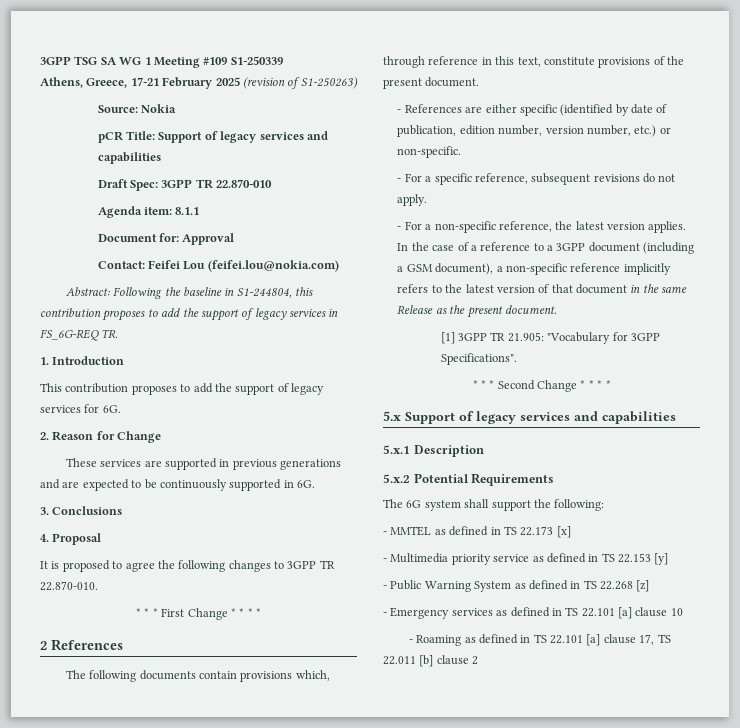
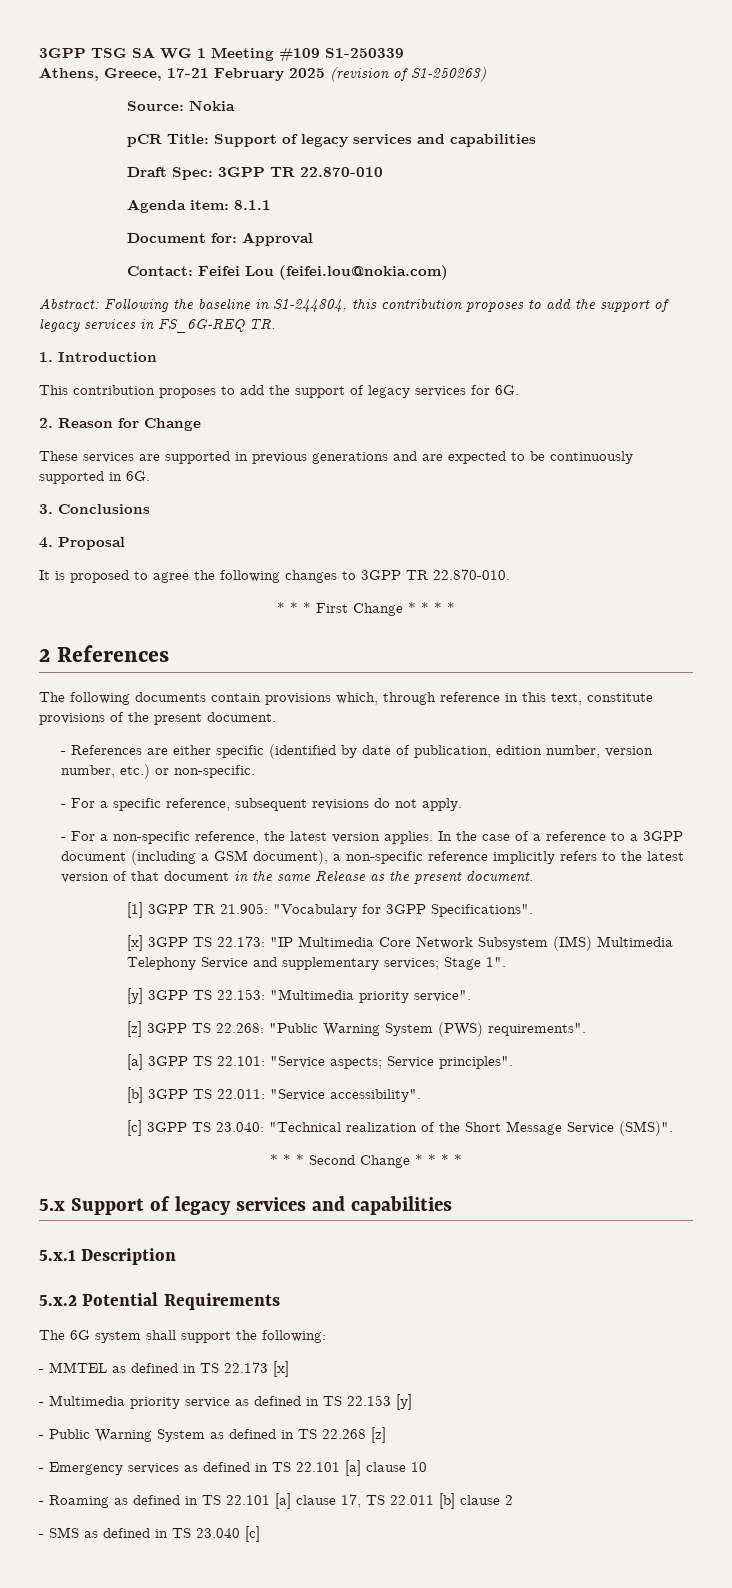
(517, 359) none -> [126,935,673,951] [126,957,506,970] [126,988,471,1004] [126,1021,586,1037] [126,1054,513,1070] [126,1087,421,1103] [126,1120,673,1136] // [x] 3GPP TS 22.173: "IP Multimedia Core Network Subsystem (IMS) Multimedia Telephony Service and supplementary services; Stage 1". // [y] 3GPP TS 22.153: "Multimedia priority service". // [z] 3GPP TS 22.268: "Public Warning System (PWS) requirements". // [a] 3GPP TS 22.101: "Service aspects; Service principles". // [b] 3GPP TS 22.011: "Service accessibility". // [c] 3GPP TS 23.040: "Technical realization of the Short Message Service (SMS)".
(479, 660) none -> [39,1526,260,1542] // - SMS as defined in TS 23.040 [c]

